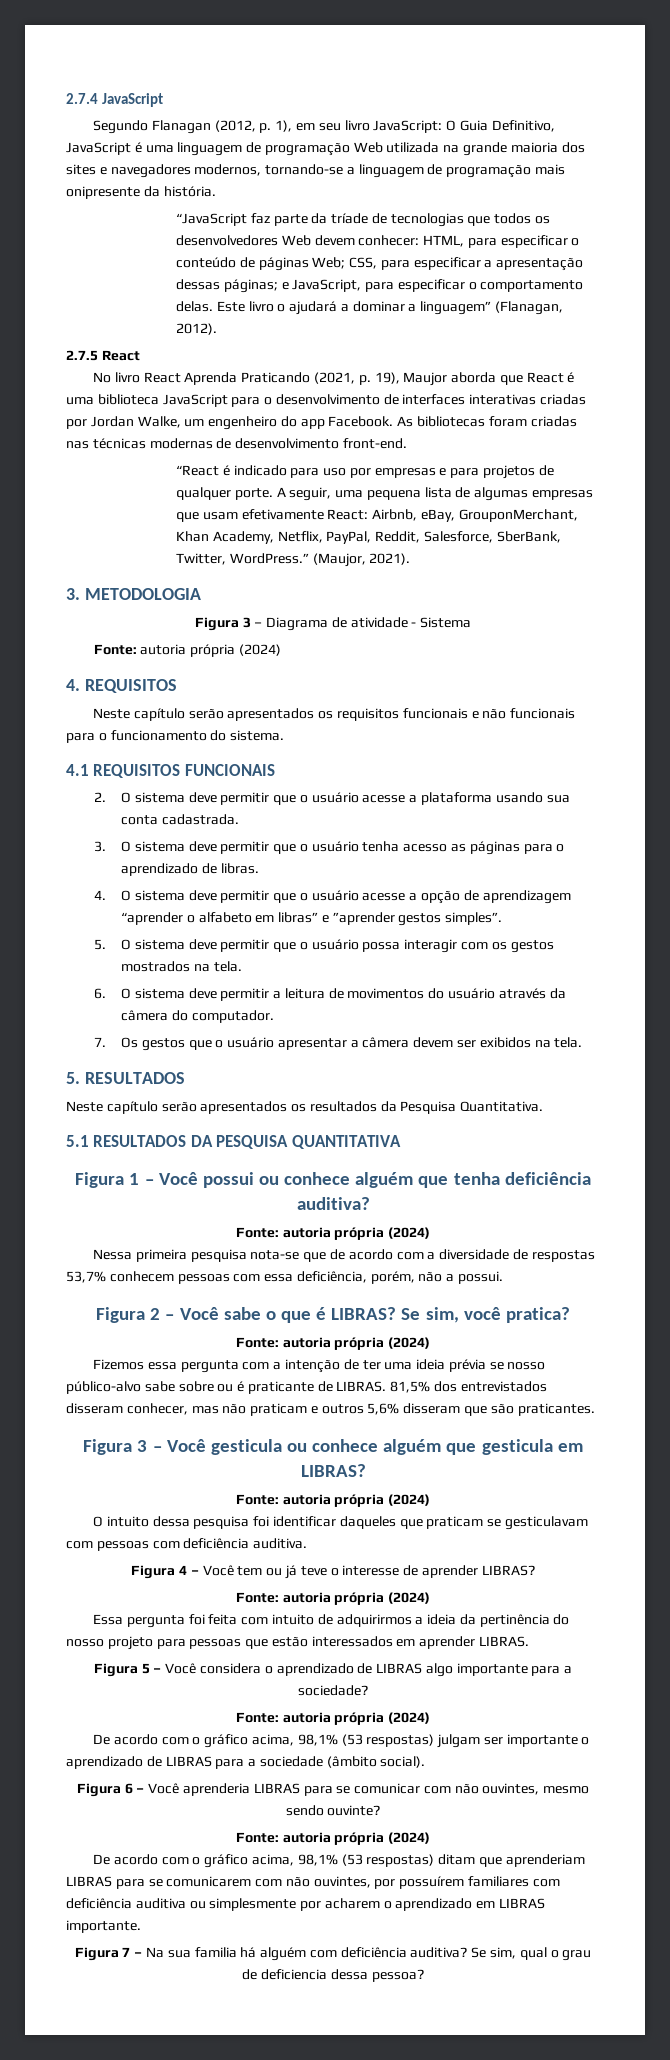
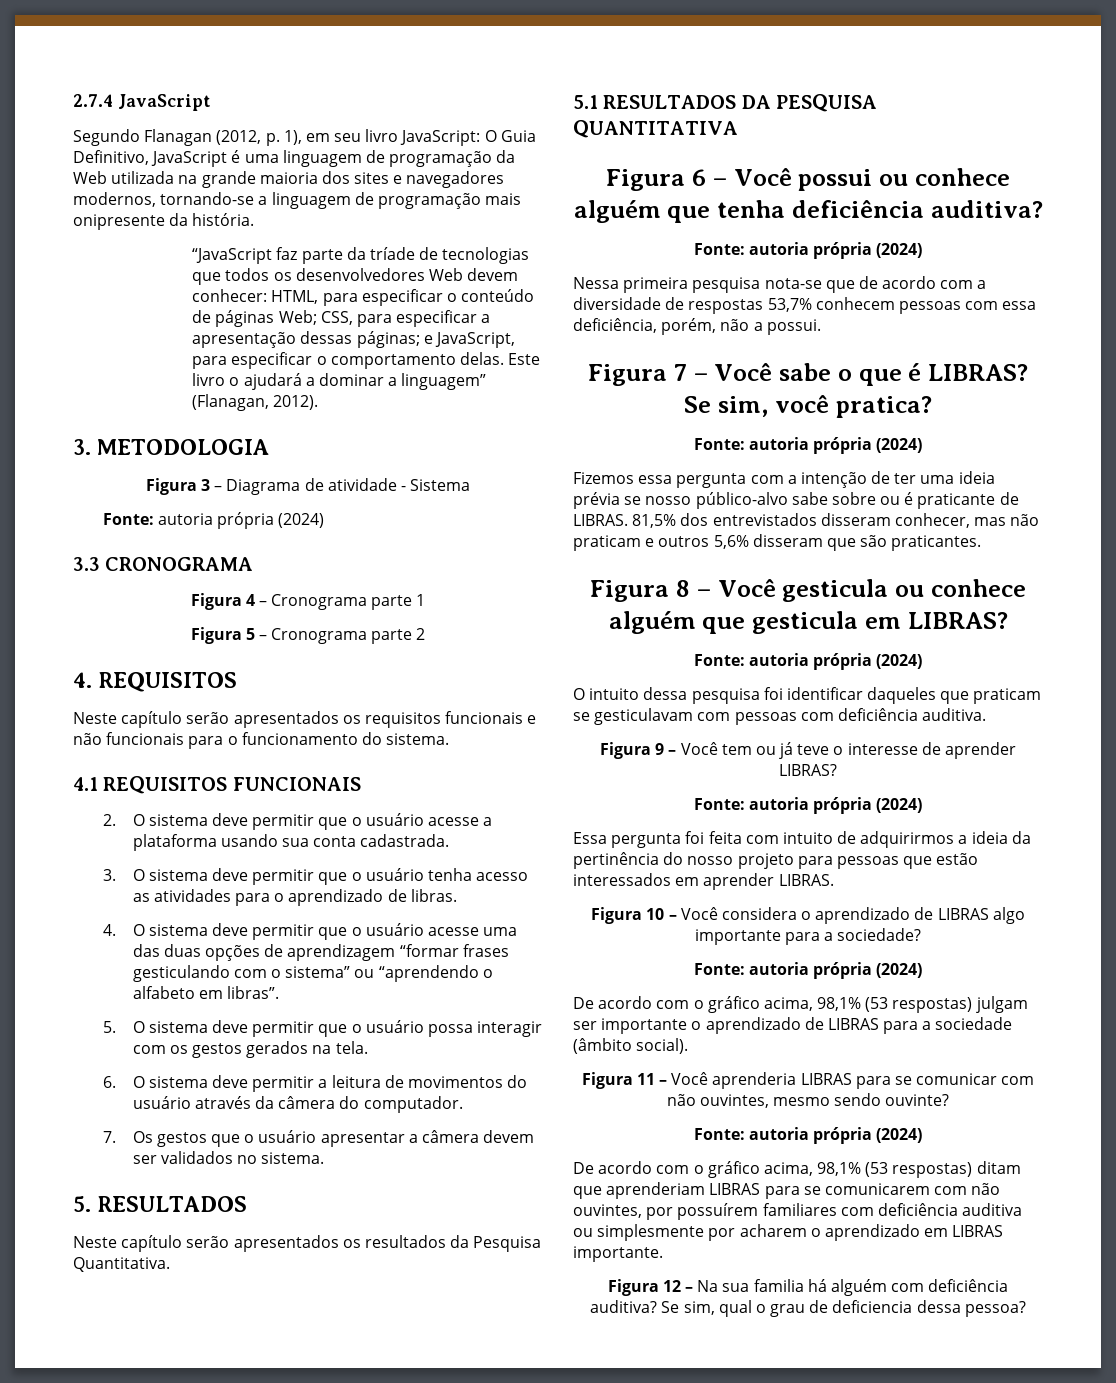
(350, 149) none -> [496,150,516,163] da
[66,350,140,361] [93,372,575,386] [66,394,587,407] [66,416,577,430] [66,438,407,449] [176,465,554,479] [176,487,594,501] [176,509,578,522] [176,531,561,544] [176,553,411,567] // 2.7.5 React // No livro React Aprenda Praticando (2021, p. 19), Maujor aborda que React é uma biblioteca JavaScript para o desenvolvimento de interfaces interativas criadas por Jordan Walke, um engenheiro do app Facebook. As bibliotecas foram criadas nas técnicas modernas de desenvolvimento front-end. // “React é indicado para uso por empresas e para projetos de qualquer porte. A seguir, uma pequena lista de algumas empresas que usam efetivamente React: Airbnb, eBay, GrouponMerchant, Khan Academy, Netflix, PayPal, Reddit, Salesforce, SberBank, Twitter, WordPress.” (Maujor, 2021). -> (319, 402) none
(281, 650) none -> [73,557,254,571] [190,593,426,610] [190,627,426,644] // 3.3 CRONOGRAMA // Figura 4 – Cronograma parte 1 // Figura 5 – Cronograma parte 2
[469,841,520,855] páginas -> [153,889,231,902] atividades
[409,890,571,904] [121,912,503,926] a opção de aprendizagem “aprender o alfabeto em libras” e ”aprender gestos simples”. -> [483,927,518,936] [132,944,509,961] [132,965,493,982] [132,986,279,999] uma das duas opções de aprendizagem “formar frases gesticulando com o sistema” ou “aprendendo o alfabeto em libras”.
[121,961,191,972] mostrados -> [246,1041,309,1058] gerados
[479,1037,583,1048] exibidos na tela. -> [160,1151,325,1164] validados no sistema.
[129,1173,140,1185] 1 -> [692,169,707,186] 6
[150,1308,161,1320] 2 -> [673,364,687,381] 7
[137,1440,148,1452] 3 -> [676,580,691,597] 8
[179,1565,188,1575] 4 -> [655,743,665,755] 9
[141,1663,150,1674] 5 -> [646,908,665,920] 10
[124,1783,133,1794] 6 -> [636,1073,655,1085] 11
[122,1947,131,1957] 7 -> [662,1280,681,1292] 12

